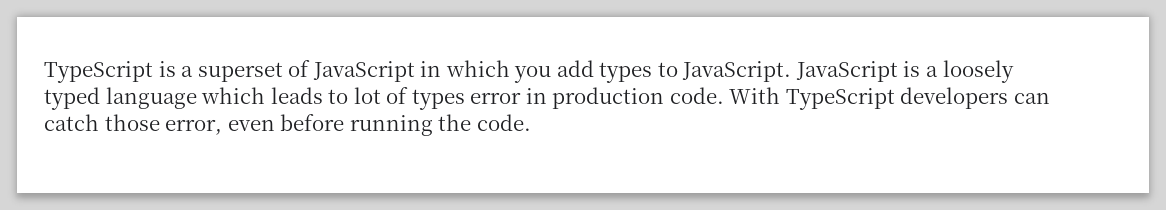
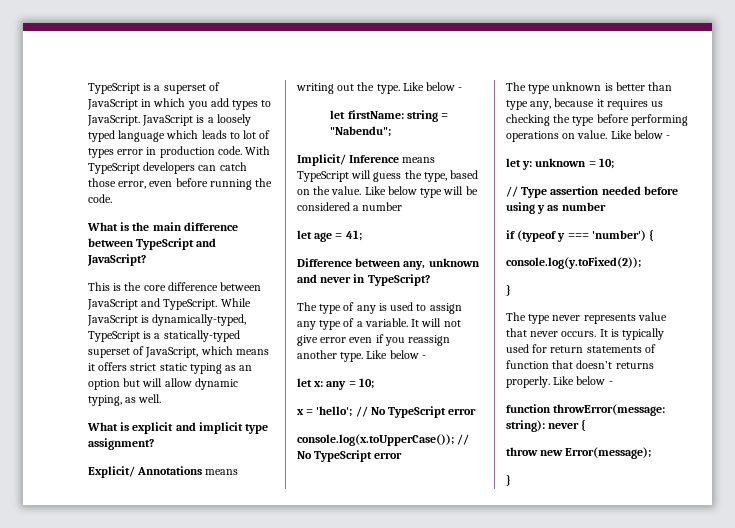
(531, 122) none -> [87,222,238,231] [88,238,217,250] [87,254,146,266] [88,282,262,291] [87,298,251,310] [87,314,247,326] [88,330,240,342] [88,346,269,358] [88,362,253,374] [88,378,238,390] [88,394,162,406] [87,422,269,434] [88,438,154,450] [88,466,239,478] [296,82,463,94] [330,110,449,122] [330,126,392,137] [297,154,436,166] [297,170,479,182] [297,186,478,198] [297,202,403,211] [297,230,362,242] [297,258,480,270] [297,274,430,286] [297,302,462,314] [297,318,461,330] [297,334,451,346] [297,350,426,362] [297,378,374,390] [297,406,477,418] [297,434,470,446] [297,450,403,462] [506,82,673,94] [506,98,664,110] [506,114,688,126] [506,130,671,142] [506,158,614,170] [506,186,678,198] [506,202,606,214] [506,229,655,242] [506,257,641,269] [506,284,511,296] [506,312,667,324] [506,328,665,340] [506,344,656,353] [506,360,654,369] [506,376,613,388] [506,404,666,416] [506,419,587,432] [506,447,652,459] [506,474,511,486] // What is the main difference between TypeScript and JavaScript? // This is the core difference between JavaScript and TypeScript. While JavaScript is dynamically-typed, TypeScript is a statically-typed superset of JavaScript, which means it offers strict static typing as an option but will allow dynamic typing, as well. // What is explicit and implicit type assignment? // Explicit/ Annotations means writing out the type. Like below - // let firstName: string = "Nabendu"; // Implicit/ Inference means TypeScript will guess the type, based on the value. Like below type will be considered a number // let age = 41; // Difference between any, unknown and never in TypeScript? // The type of any is used to assign any type of a variable. It will not give error even if you reassign another type. Like below - // let x: any = 10; // x = 'hello'; // No TypeScript error // console.log(x.toUpperCase()); // No TypeScript error // The type unknown is better than type any, because it requires us checking the type before performing operations on value. Like below - // let y: unknown = 10; // // Type assertion needed before using y as number // if (typeof y === 'number') { // console.log(y.toFixed(2)); // } // The type never represents value that never occurs. It is typically used for return statements of function that doesn’t returns properly. Like below - // function throwError(message: string): never { // throw new Error(message); // }

